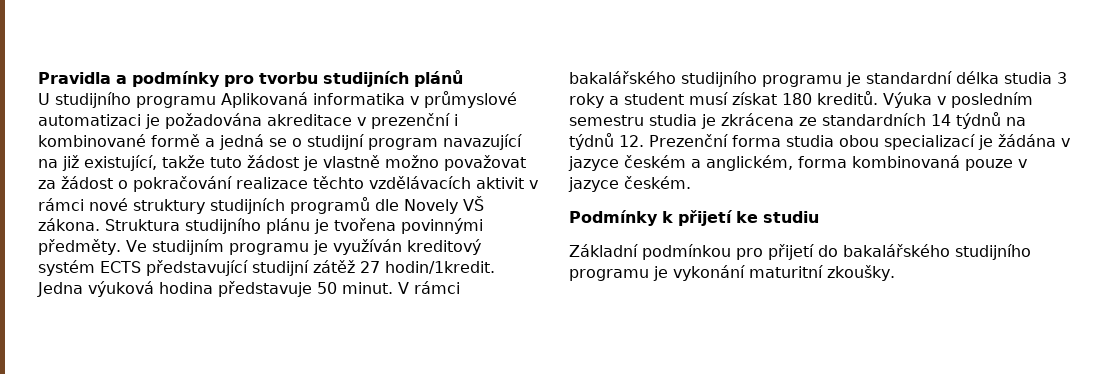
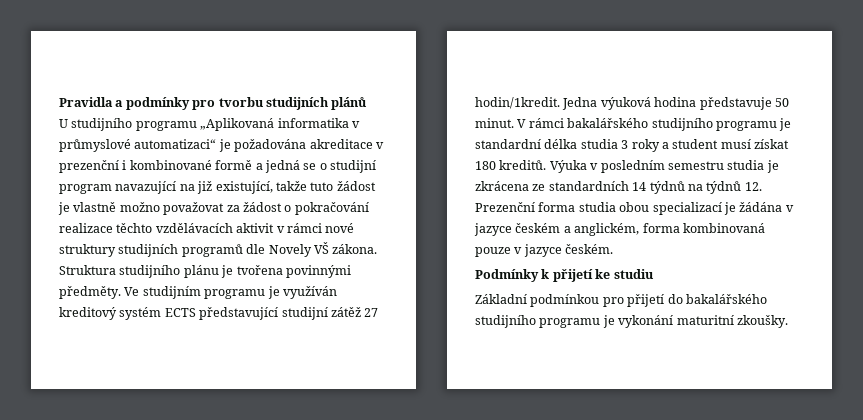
[221,92,308,108] Aplikovaná -> [200,118,275,131] „Aplikovaná
[38,114,141,126] automatizaci -> [134,139,217,149] automatizaci“

